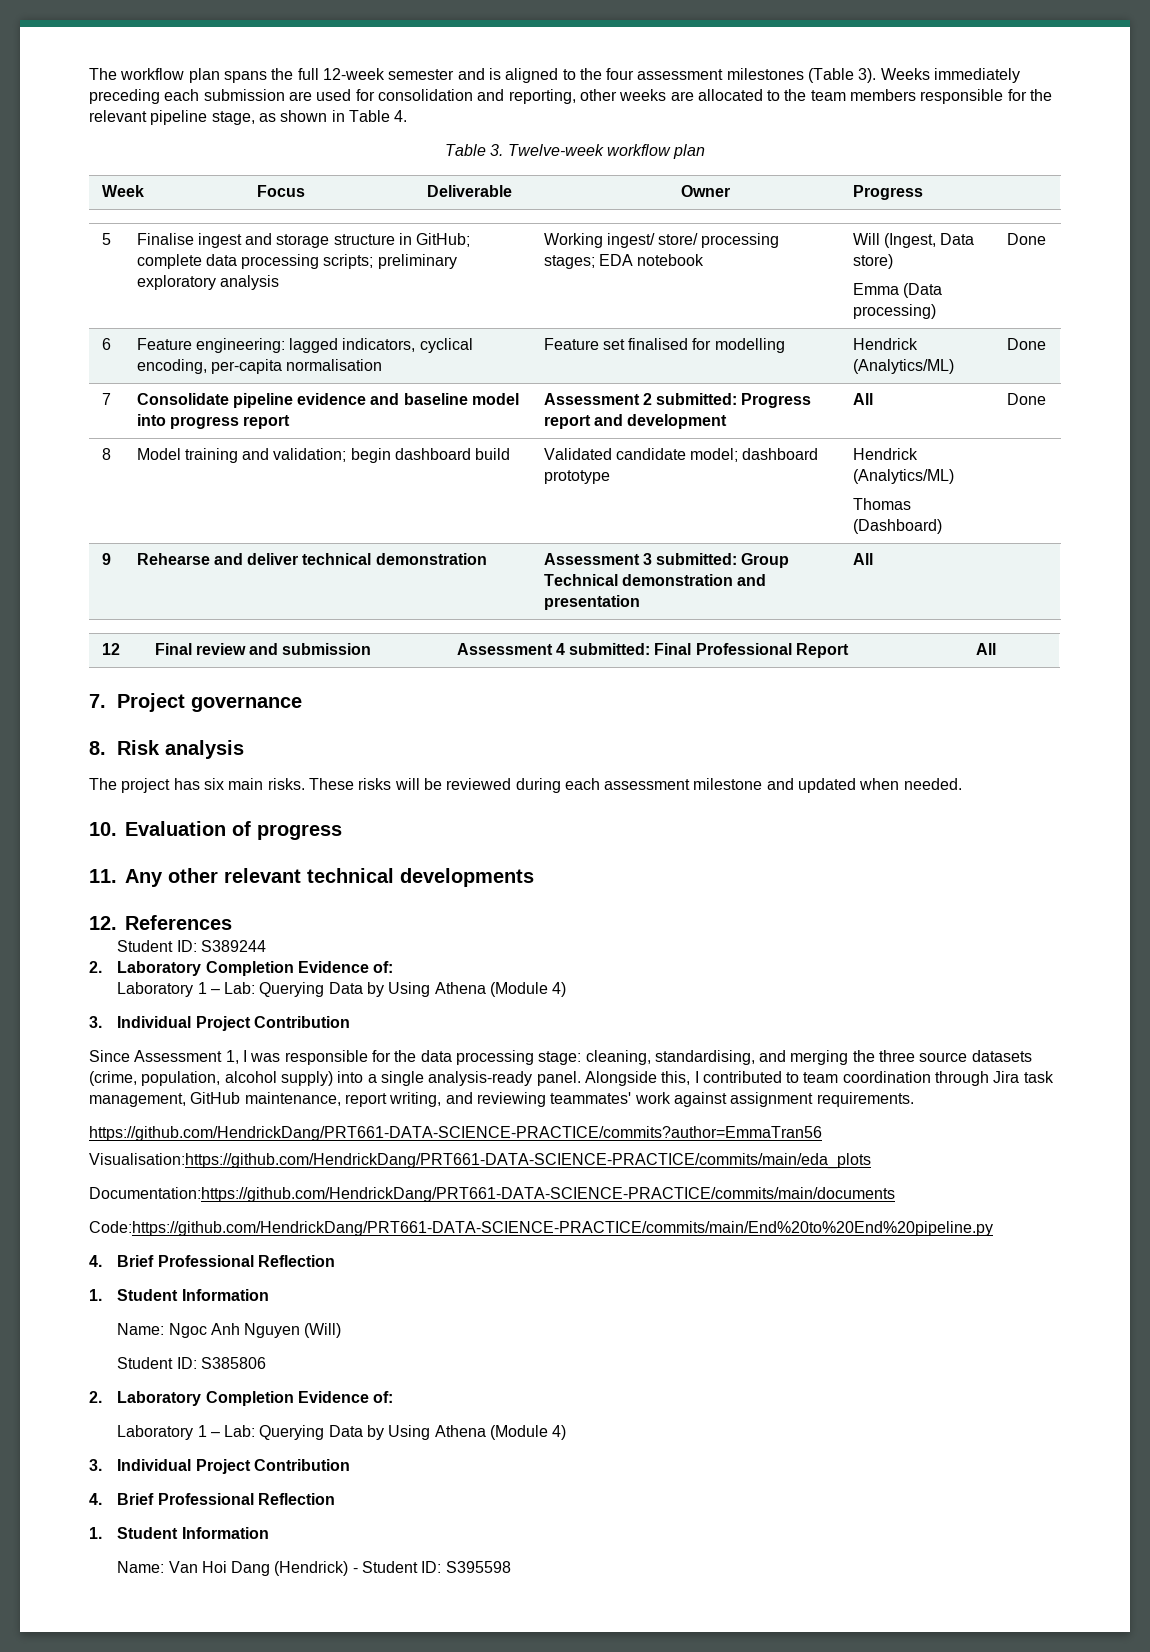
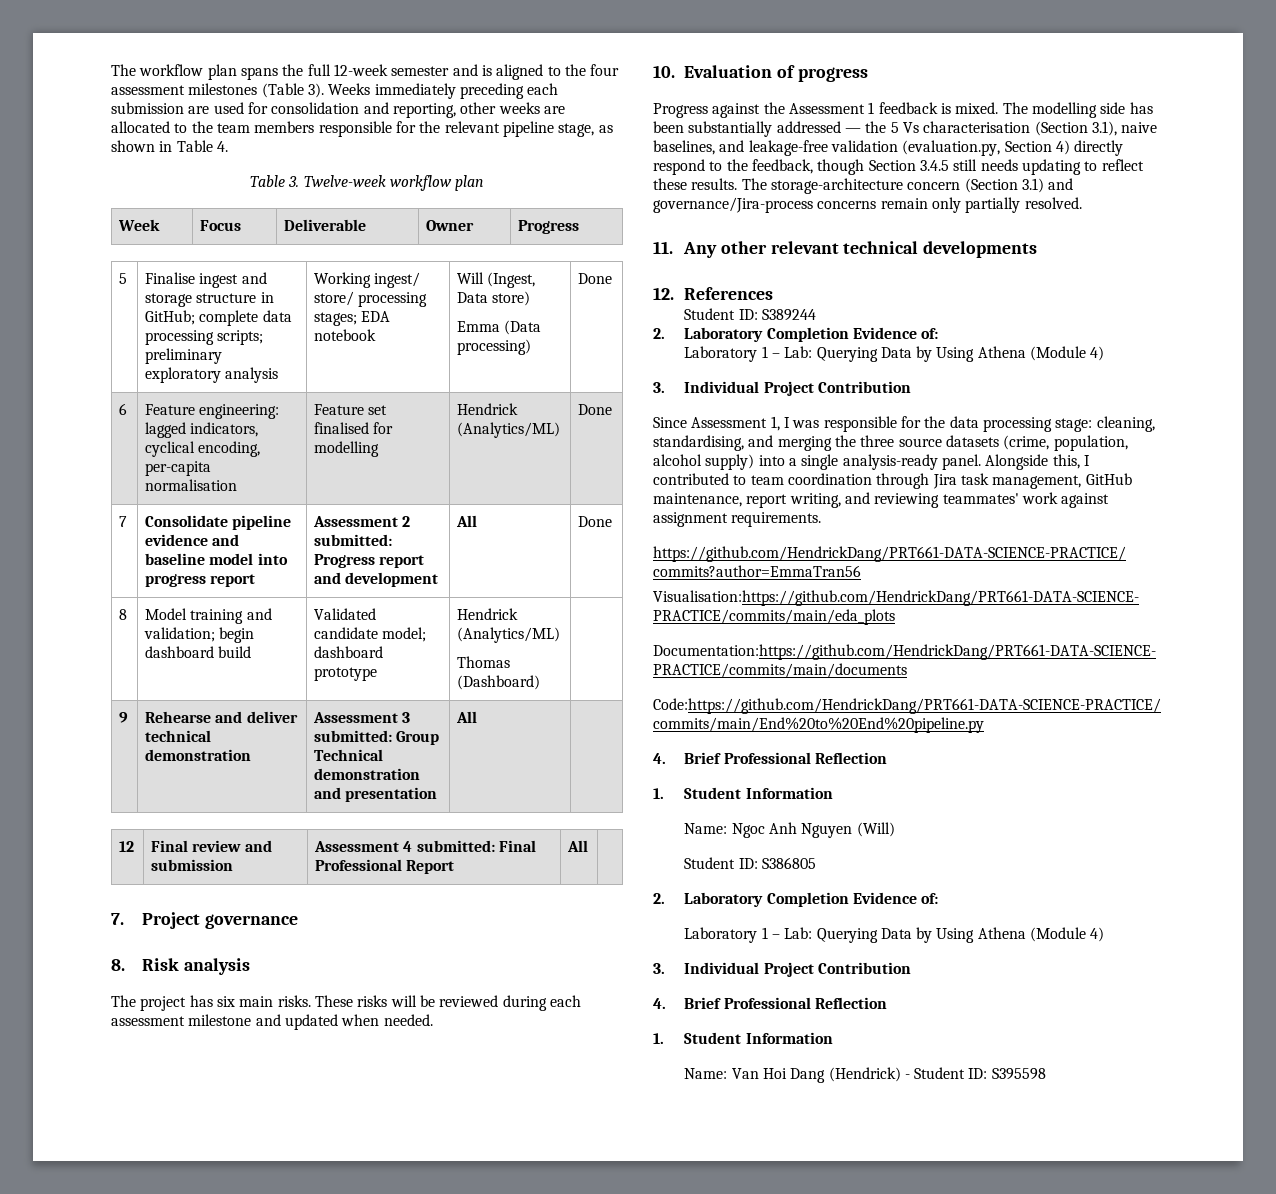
(342, 832) none -> [653,102,1153,118] [653,121,1158,137] [653,140,1124,156] [653,159,1144,175] [653,178,1074,194] [653,197,1082,213] // Progress against the Assessment 1 feedback is mixed. The modelling side has been substantially addressed — the 5 Vs characterisation (Section 3.1), naive baselines, and leakage-free validation (evaluation.py, Section 4) directly respond to the feedback, though Section 3.4.5 still needs updating to reflect these results. The storage-architecture concern (Section 3.1) and governance/Jira-process concerns remain only partially resolved.
[200,1357,266,1369] S385806 -> [761,857,816,869] S386805

